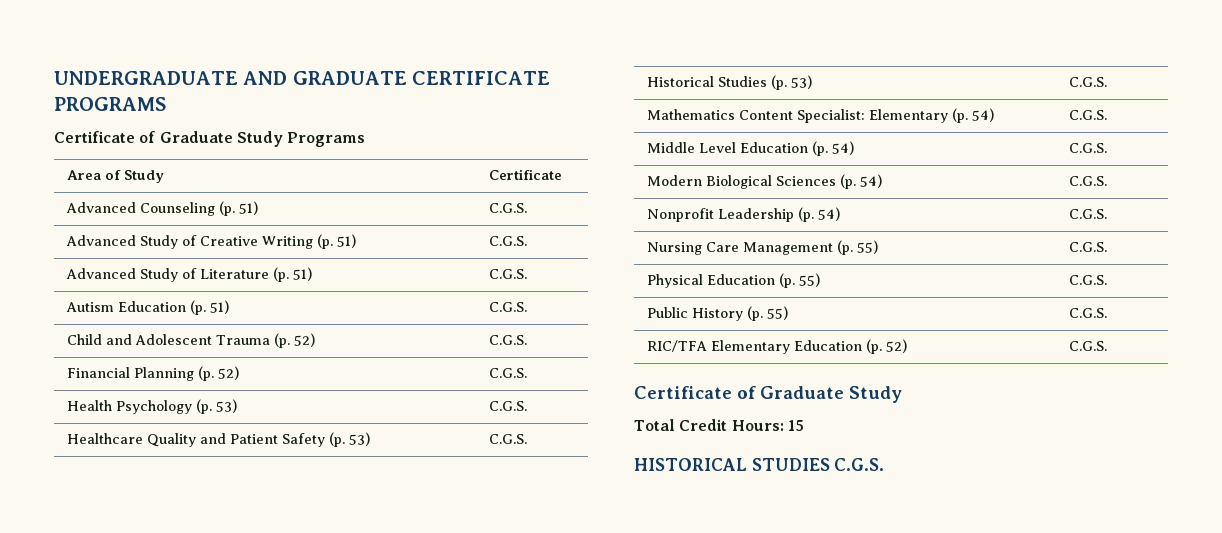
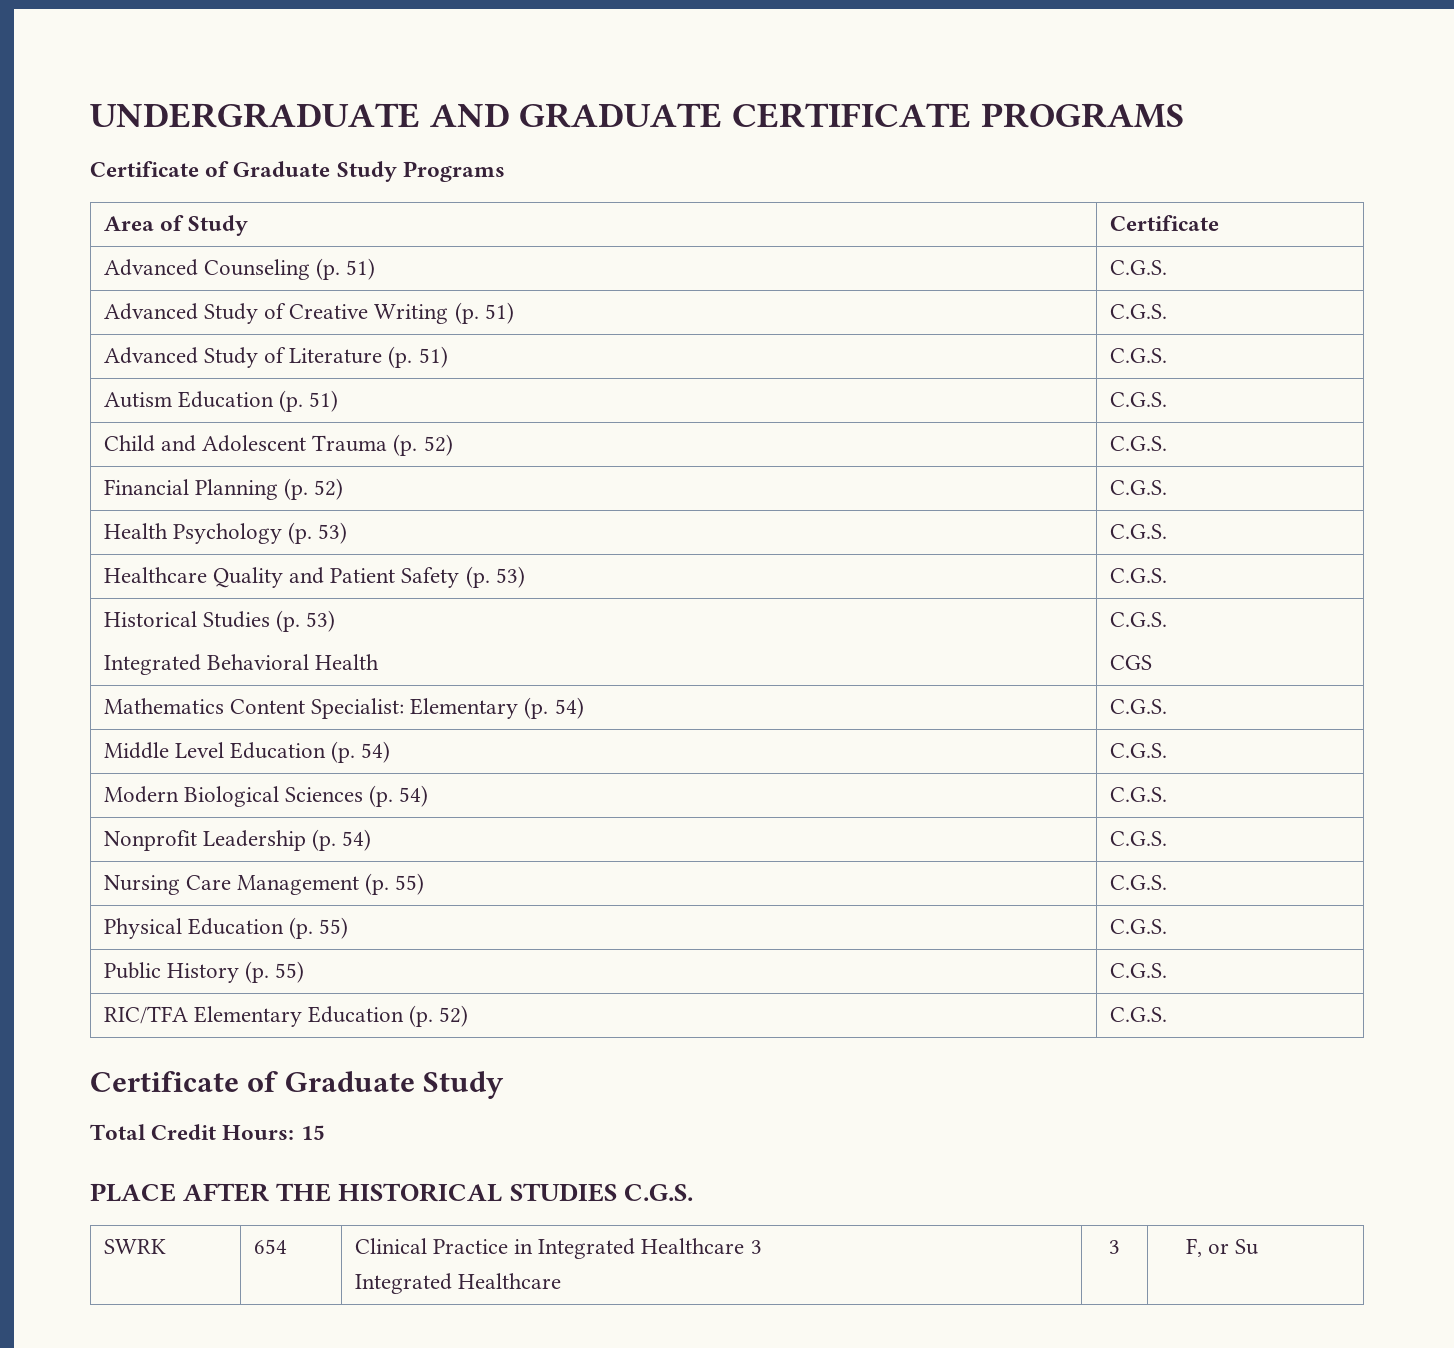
[1068,77,1107,87] | C.G.S. -> [103,654,380,675] [1109,612,1167,627] [1109,655,1152,670] // Integrated Behavioral Health | C.G.S. // CGS
(804, 425) none -> [90,1183,332,1202] PLACE AFTER THE
(885, 464) none -> [103,1239,166,1254] [253,1239,287,1254] [354,1238,762,1259] [354,1273,561,1294] [1109,1240,1120,1254] [1185,1238,1259,1257] // SWRK | 654 | Clinical Practice in Integrated Healthcare 3 // Integrated Healthcare | 3 | F, or Su

